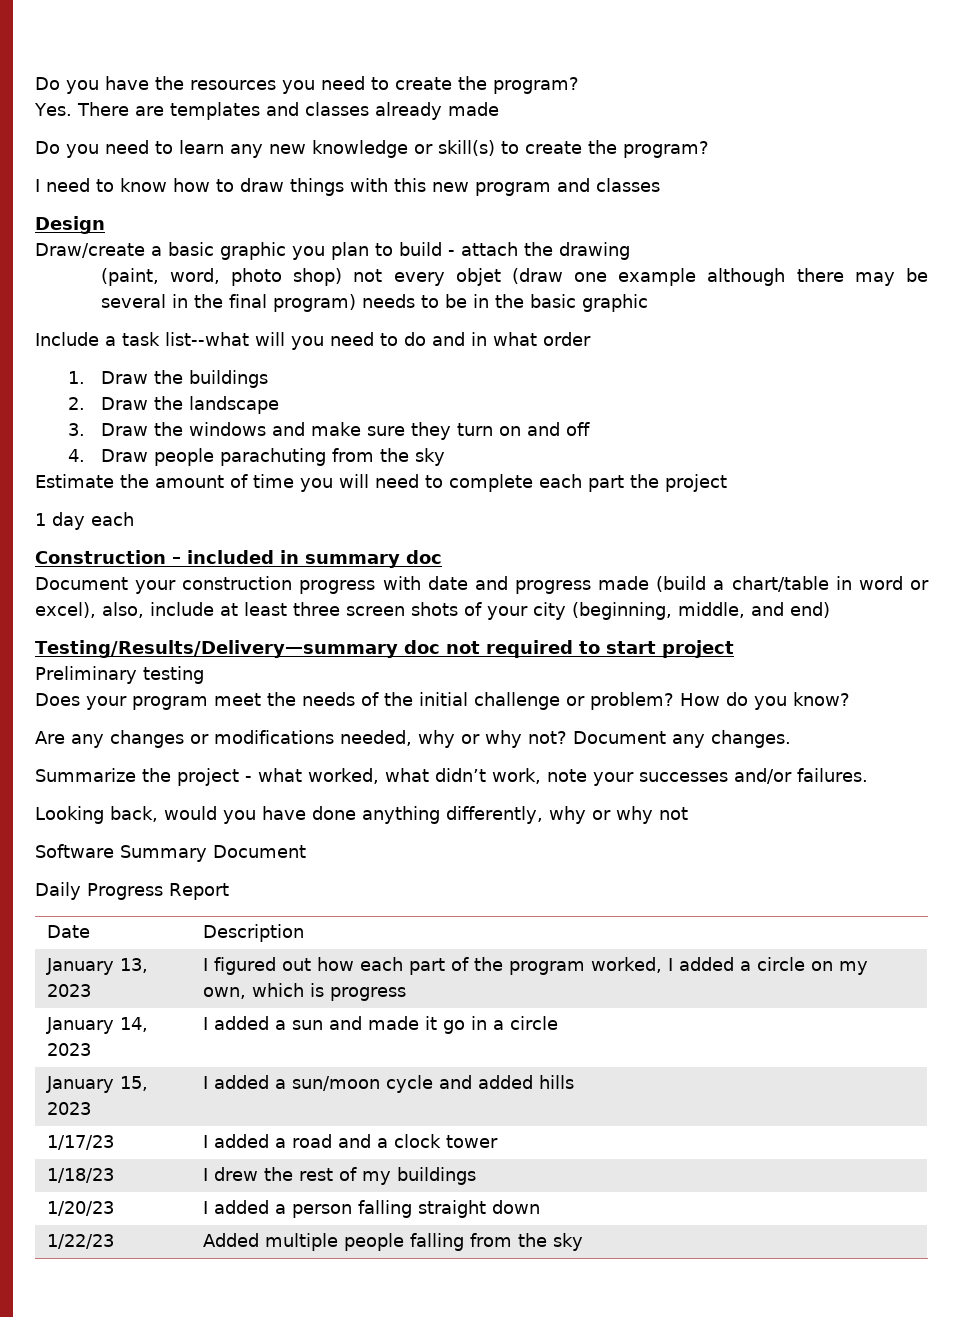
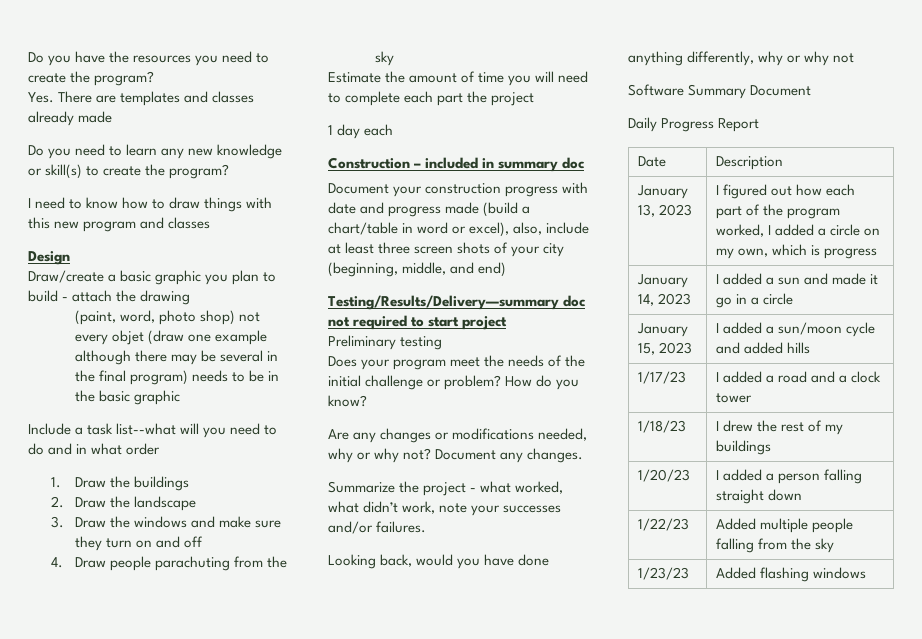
(583, 1242) none -> [637,567,689,580] [715,567,866,582] // 1/23/23 | Added flashing windows

